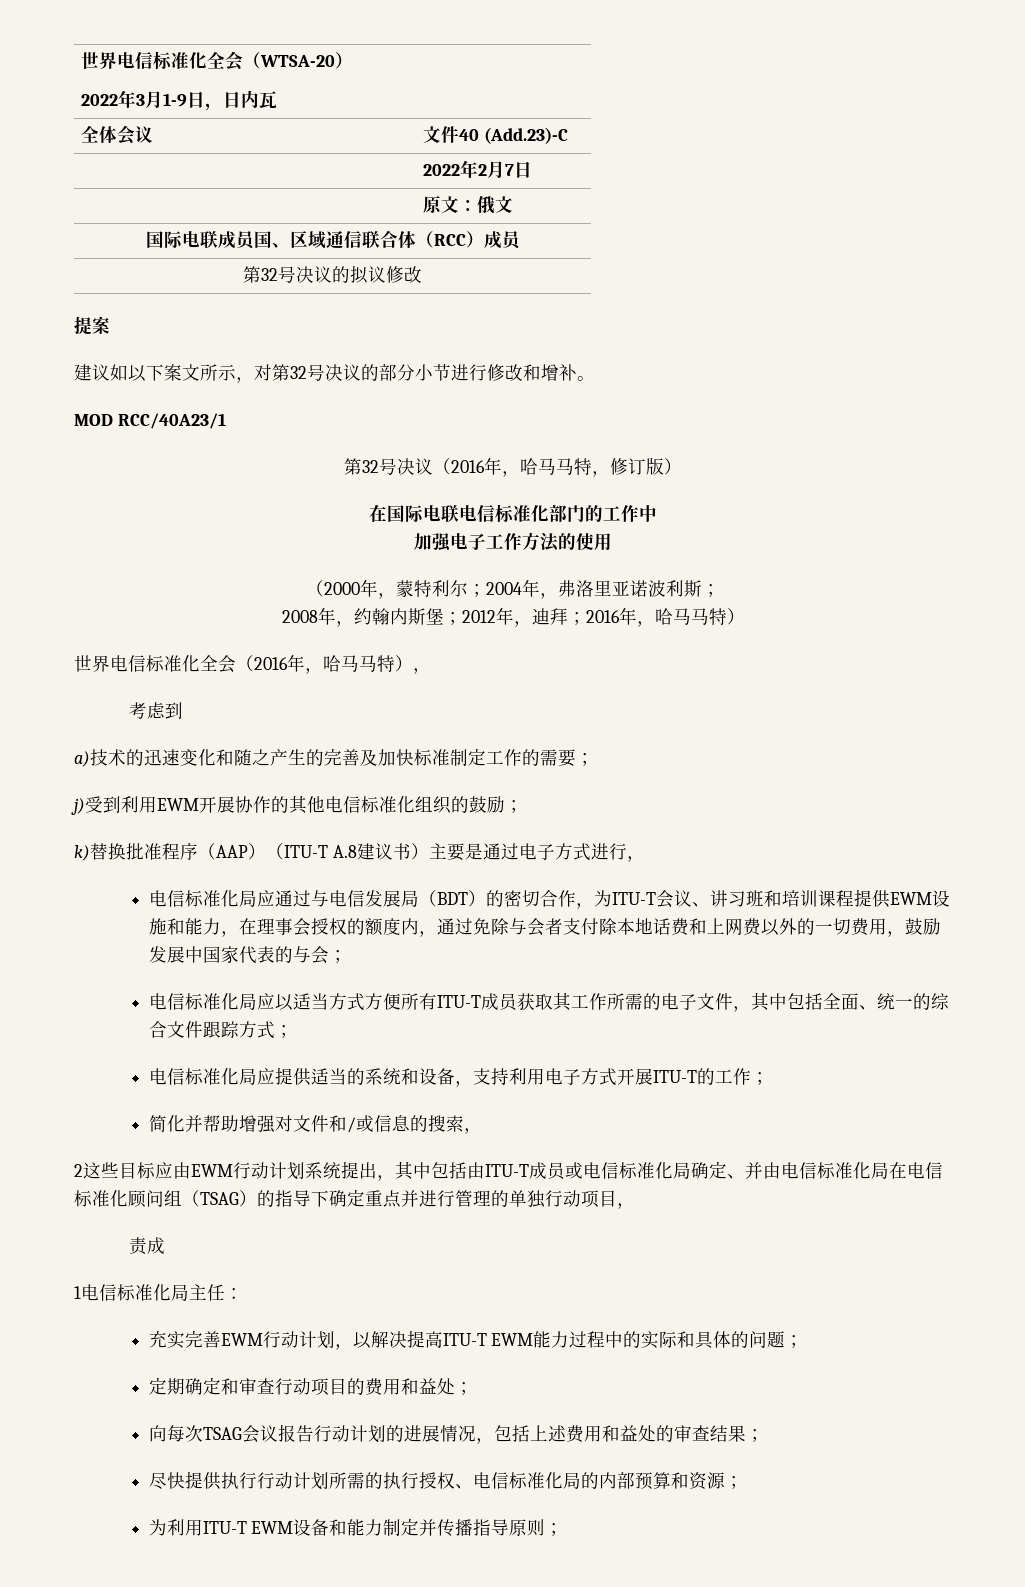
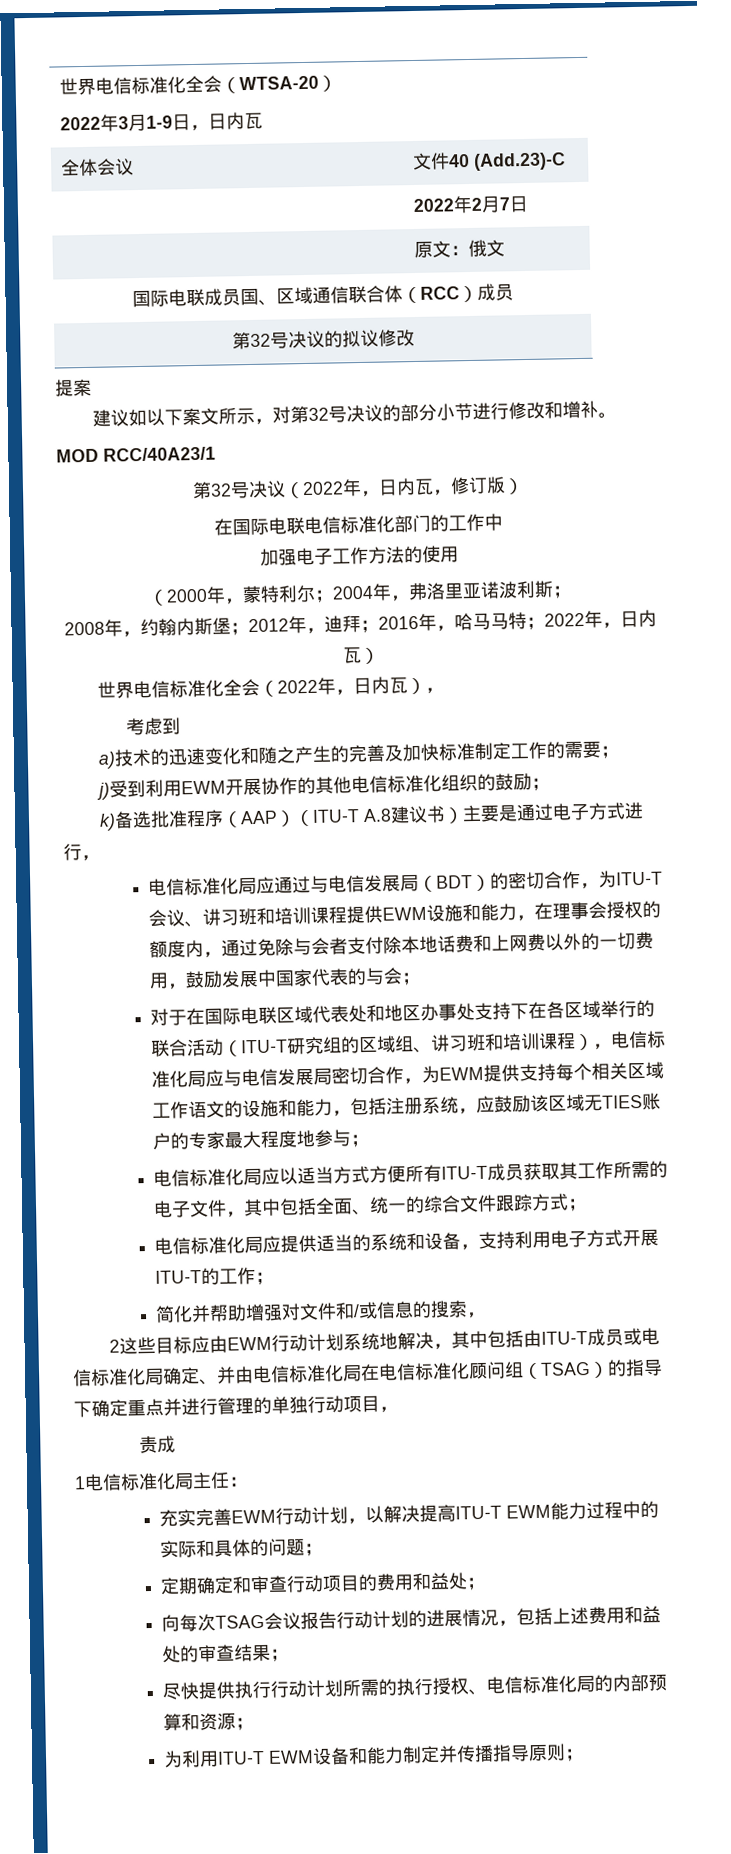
[451,457,592,477] 2016年，哈马马特 -> [301,478,434,498] 2022年，日内瓦
(727, 617) none -> [525,609,657,631] [341,647,362,664] ；2022年，日内瓦
[254,654,395,674] 2016年，哈马马特 -> [276,676,408,696] 2022年，日内瓦
[90,843,126,860] 替换 -> [113,810,152,829] 备选
(347, 956) none -> [150,999,656,1026] [151,1030,667,1057] [151,1061,665,1088] [152,1092,662,1119] [152,1129,370,1150] // 对于在国际电联区域代表处和地区办事处支持下在各区域举行的联合活动（ITU-T研究组的区域组、讲习班和培训课程），电信标准化局应与电信发展局密切合作，为EWM提供支持每个相关区域工作语文的设施和能力，包括注册系统，应鼓励该区域无TIES账户的专家最大程度地参与；
[341,1161,377,1179] 提出 -> [378,1331,434,1350] 地解决

